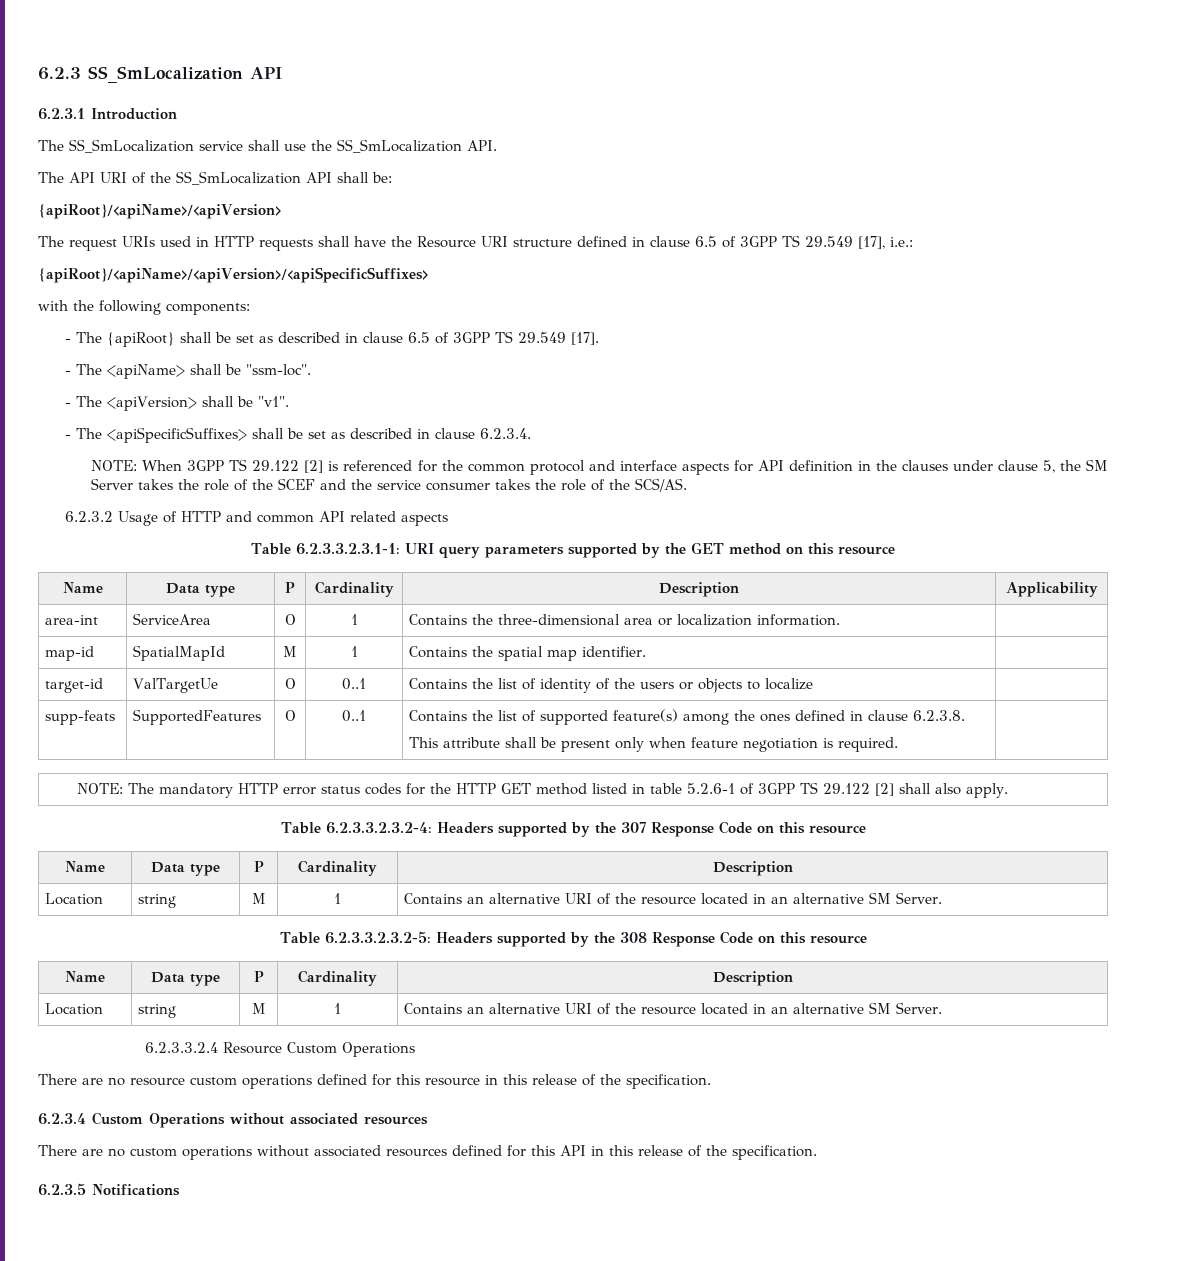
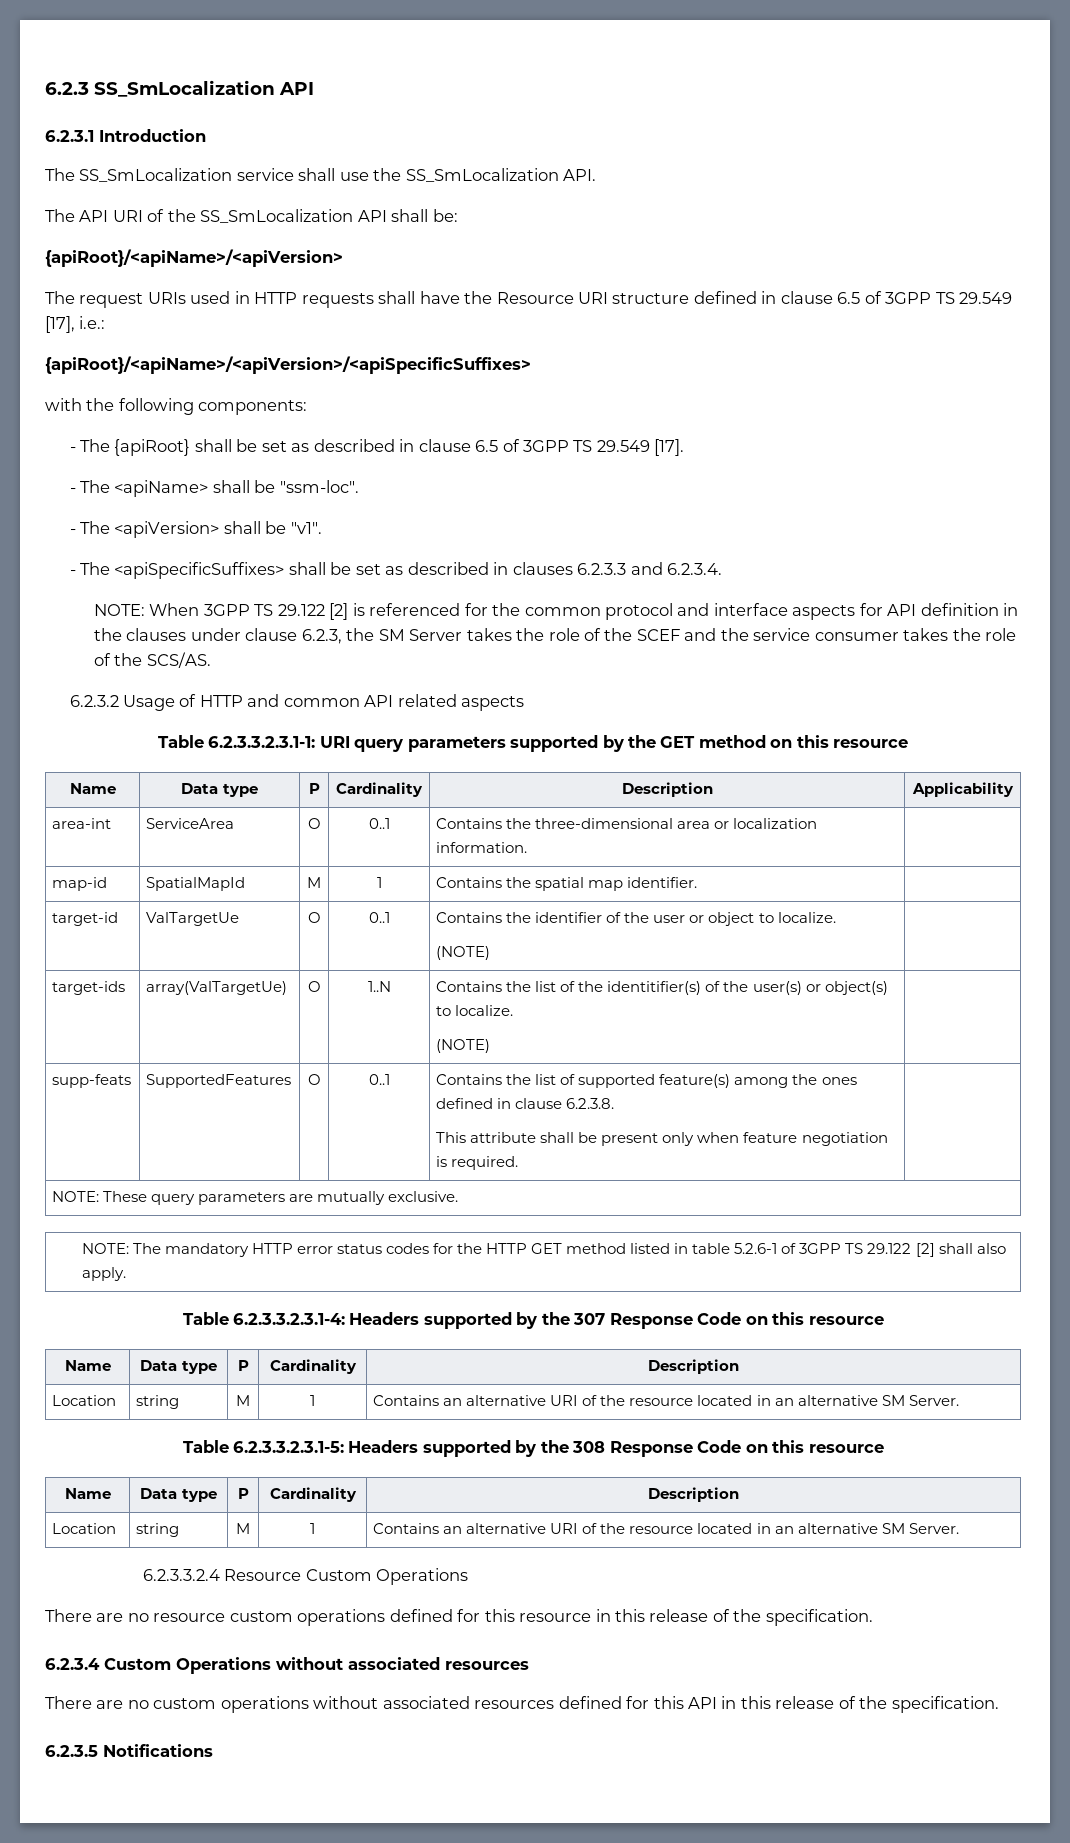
[434,428,475,439] clause -> [512,562,663,575] clauses 6.2.3.3 and
[1042,460,1055,473] 5, -> [301,629,342,644] 6.2.3,
[350,614,358,625] 1 -> [368,818,390,829] 0..1
[498,678,814,693] list of identity of the users or objects to localize -> [535,912,836,926] [436,946,491,960] [52,981,126,995] [146,981,288,995] [307,981,321,992] [367,981,391,992] [436,981,888,995] [436,1005,514,1016] [436,1039,491,1053] identifier of the user or object to localize. // (NOTE) | // target-ids | array(ValTargetUe) | O | 1..N | Contains the list of the identitifier(s) of the user(s) or object(s) to localize. // (NOTE)
(899, 744) none -> [52,1191,459,1205] // NOTE: These query parameters are mutually exclusive.
[325,822,432,834] 6.2.3.3.2.3.2-4: -> [232,1313,345,1325] 6.2.3.3.2.3.1-4:
[324,931,431,944] 6.2.3.3.2.3.2-5: -> [232,1441,344,1453] 6.2.3.3.2.3.1-5:

